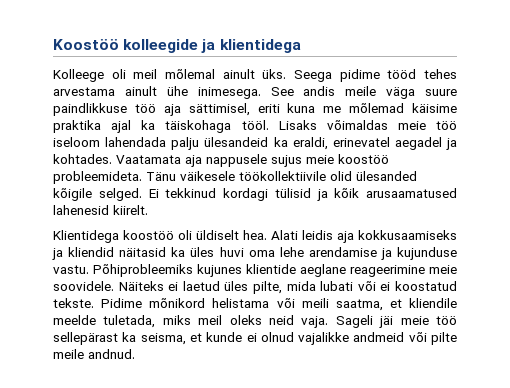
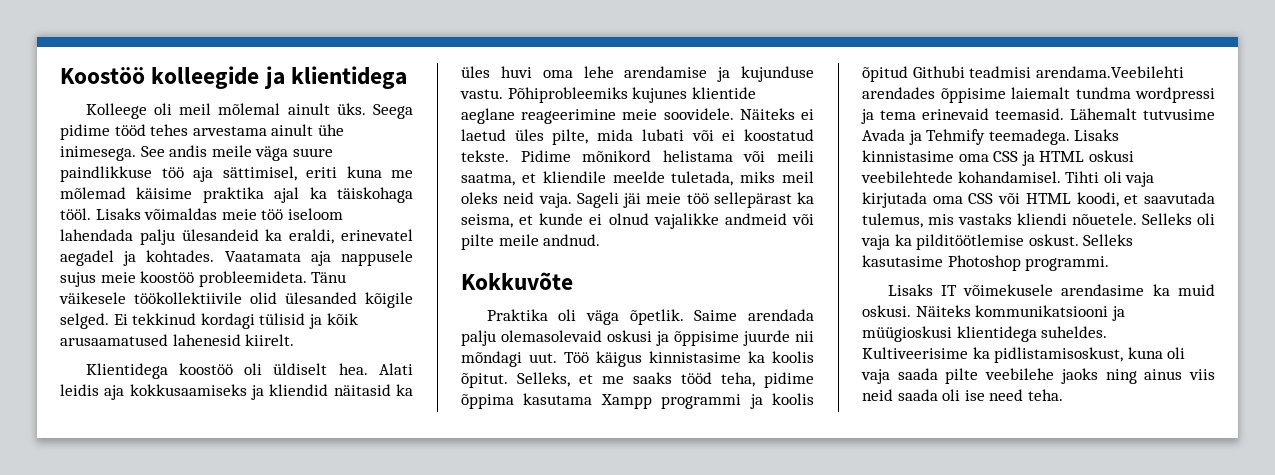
(135, 354) none -> [461,272,573,290] [486,309,814,325] [461,330,814,346] [461,351,814,367] [461,372,814,388] [461,393,814,409] [862,66,1184,82] [862,87,1215,103] [861,108,1215,124] [862,129,1120,145] [862,150,1134,166] [861,171,1155,187] [862,192,1215,208] [862,213,1215,228] [861,234,1134,250] [862,255,1110,271] [887,284,1215,296] [862,305,1125,321] [862,326,1108,342] [862,347,1186,363] [861,368,1215,384] [862,389,1063,401] // Kokkuvõte // Praktika oli väga õpetlik. Saime arendada palju olemasolevaid oskusi ja õppisime juurde nii mõndagi uut. Töö käigus kinnistasime ka koolis õpitut. Selleks, et me saaks tööd teha, pidime õppima kasutama Xampp programmi ja koolis õpitud Githubi teadmisi arendama.Veebilehti arendades õppisime laiemalt tundma wordpressi ja tema erinevaid teemasid. Lähemalt tutvusime Avada ja Tehmify teemadega. Lisaks kinnistasime oma CSS ja HTML oskusi veebilehtede kohandamisel. Tihti oli vaja kirjutada oma CSS või HTML koodi, et saavutada tulemus, mis vastaks kliendi nõuetele. Selleks oli vaja ka pilditöötlemise oskust. Selleks kasutasime Photoshop programmi. // Lisaks IT võimekusele arendasime ka muid oskusi. Näiteks kommunikatsiooni ja müügioskusi klientidega suheldes. Kultiveerisime ka pidlistamisoskust, kuna oli vaja saada pilte veebilehe jaoks ning ainus viis neid saada oli ise need teha.

